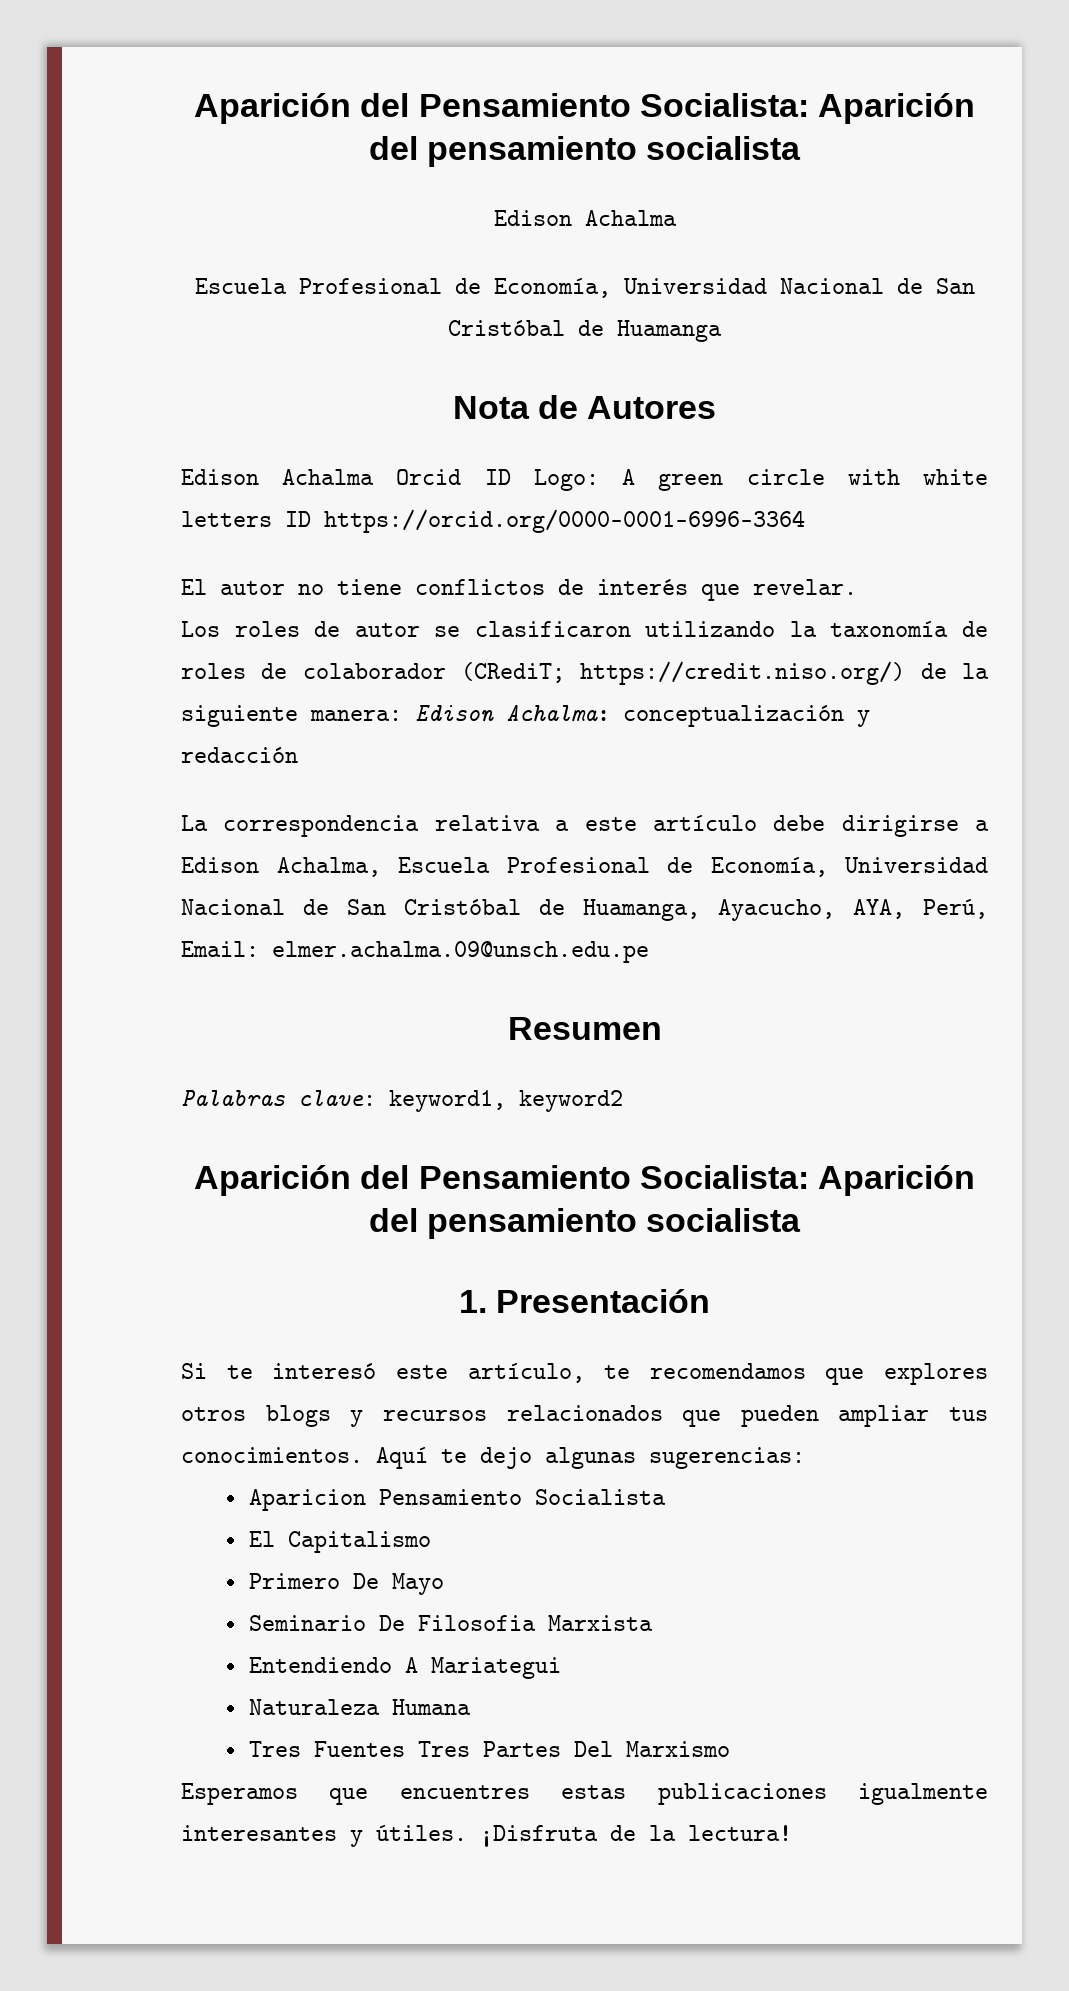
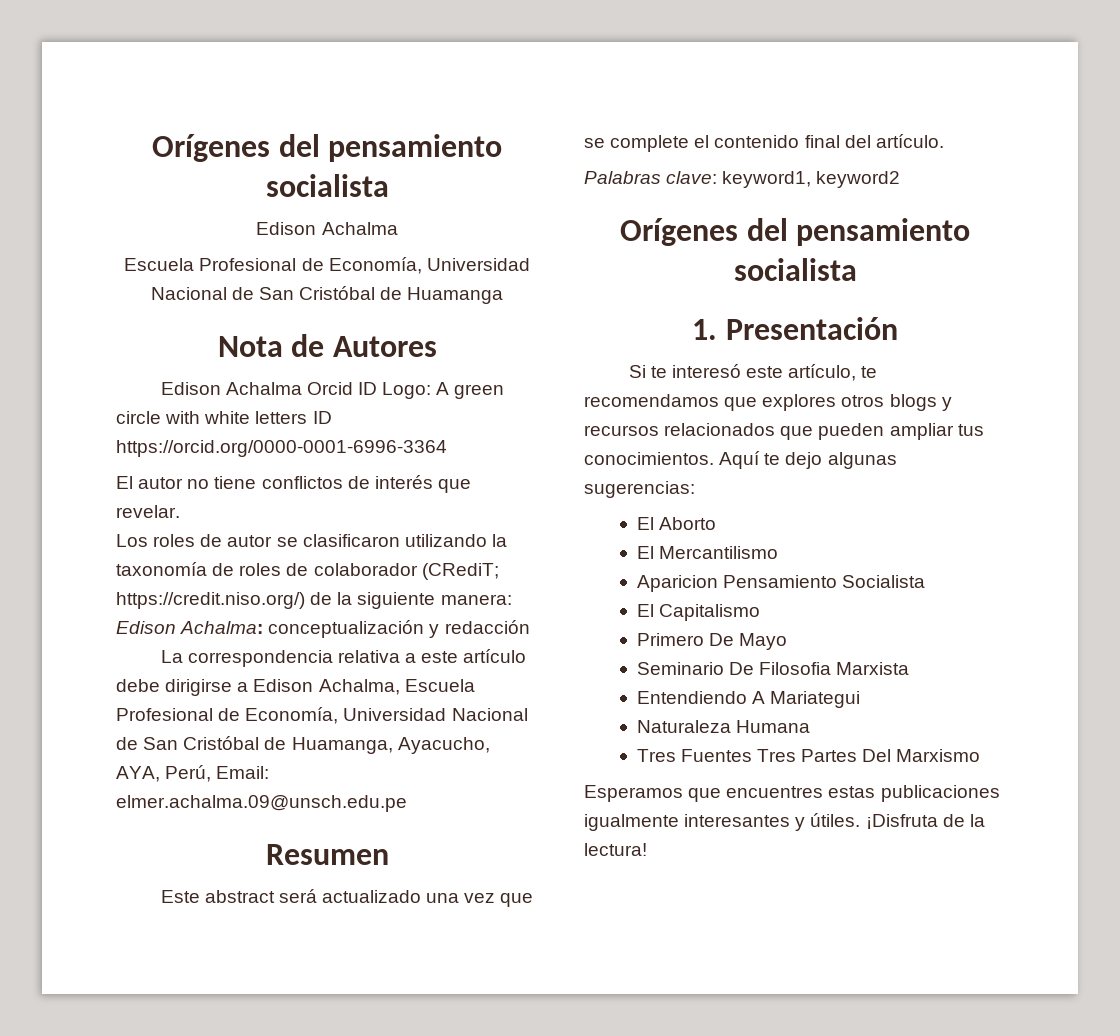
[194,93,975,124] Aparición del Pensamiento Socialista: Aparición -> [151,134,270,162] Orígenes
(662, 1028) none -> [160,889,534,907] [584,134,944,152] // Este abstract será actualizado una vez que se complete el contenido final del artículo.
[194,1165,975,1196] Aparición del Pensamiento Socialista: Aparición -> [619,218,738,246] Orígenes
(805, 1458) none -> [636,517,716,530] [636,546,778,559] // El Aborto // El Mercantilismo

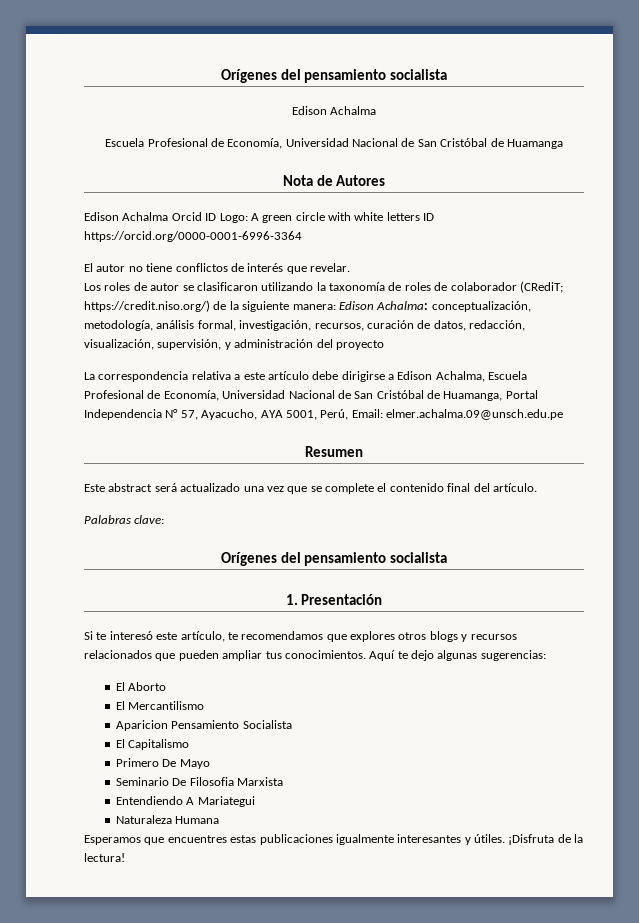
[268,620,530,638] conceptualización y redacción -> [431,301,531,312] [84,320,525,331] [84,339,384,350] conceptualización, metodología, análisis formal, investigación, recursos, curación de datos, redacción, visualización, supervisión, y administración del proyecto
[397,737,490,754] [116,766,160,782] Ayacucho, AYA, -> [505,390,538,399] [84,409,317,420] Portal Independencia N° 57, Ayacucho, AYA 5001,
[722,171,901,188] keyword1, keyword2 -> (165, 519) none
[636,749,981,762] // Tres Fuentes Tres Partes Del Marxismo -> (220, 820) none

